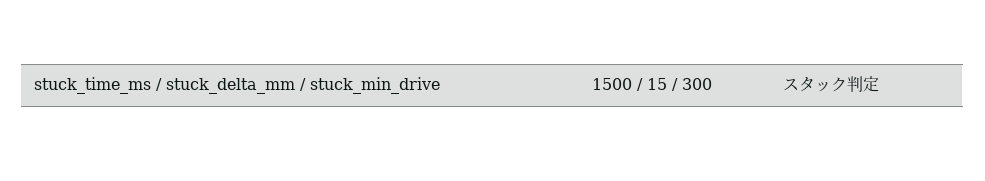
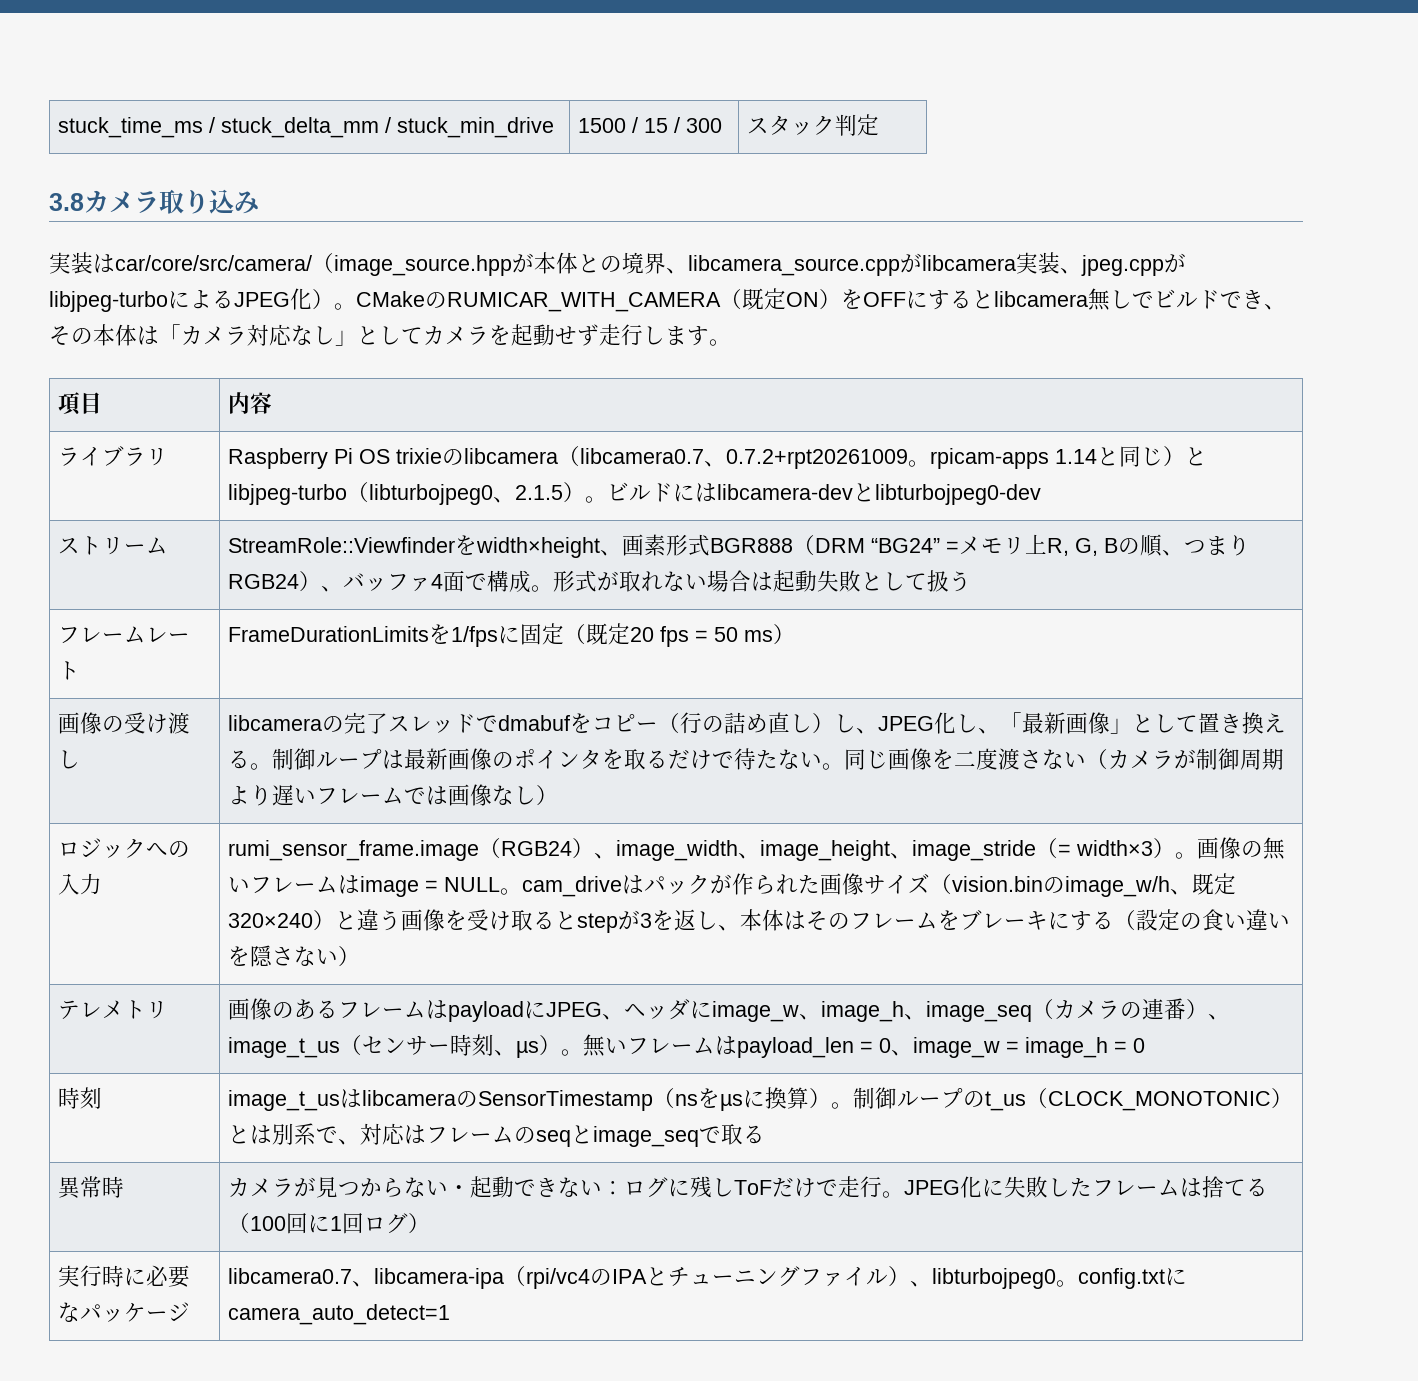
(879, 84) none -> [49,189,259,214] [49,252,1186,276] [49,288,1286,312] [49,324,731,346] [57,392,102,415] [227,392,272,414] [57,446,168,466] [227,446,1207,469] [227,482,1041,505] [57,536,168,555] [227,534,1250,558] [227,570,971,593] [57,626,190,644] [57,661,80,680] [227,623,795,647] [57,712,190,734] [57,750,80,769] [227,712,1286,734] [227,748,1284,770] [227,784,558,806] [57,838,190,858] [57,873,102,895] [227,837,1285,861] [227,873,1236,897] [227,909,1290,933] [227,945,360,967] [57,1000,168,1019] [227,998,1230,1022] [227,1034,1145,1058] [57,1087,102,1109] [227,1087,1293,1111] [227,1123,765,1147] [57,1176,124,1199] [227,1176,1268,1198] [227,1213,430,1234] [57,1265,190,1288] [57,1302,190,1322] [227,1266,1187,1289] [227,1304,450,1325] // 3.8カメラ取り込み // 実装はcar/core/src/camera/（image_source.hppが本体との境界、libcamera_source.cppがlibcamera実装、jpeg.cppがlibjpeg-turboによるJPEG化）。CMakeのRUMICAR_WITH_CAMERA（既定ON）をOFFにするとlibcamera無しでビルドでき、その本体は「カメラ対応なし」としてカメラを起動せず走行します。 // 項目 | 内容 // ライブラリ | Raspberry Pi OS trixieのlibcamera（libcamera0.7、0.7.2+rpt20261009。rpicam-apps 1.14と同じ）とlibjpeg-turbo（libturbojpeg0、2.1.5）。ビルドにはlibcamera-devとlibturbojpeg0-dev // ストリーム | StreamRole::Viewfinderをwidth×height、画素形式BGR888（DRM “BG24” =メモリ上R, G, Bの順、つまりRGB24）、バッファ4面で構成。形式が取れない場合は起動失敗として扱う // フレームレート | FrameDurationLimitsを1/fpsに固定（既定20 fps = 50 ms） // 画像の受け渡し | libcameraの完了スレッドでdmabufをコピー（行の詰め直し）し、JPEG化し、「最新画像」として置き換える。制御ループは最新画像のポインタを取るだけで待たない。同じ画像を二度渡さない（カメラが制御周期より遅いフレームでは画像なし） // ロジックへの入力 | rumi_sensor_frame.image（RGB24）、image_width、image_height、image_stride（= width×3）。画像の無いフレームはimage = NULL。cam_driveはパックが作られた画像サイズ（vision.binのimage_w/h、既定320×240）と違う画像を受け取るとstepが3を返し、本体はそのフレームをブレーキにする（設定の食い違いを隠さない） // テレメトリ | 画像のあるフレームはpayloadにJPEG、ヘッダにimage_w、image_h、image_seq（カメラの連番）、image_t_us（センサー時刻、µs）。無いフレームはpayload_len = 0、image_w = image_h = 0 // 時刻 | image_t_usはlibcameraのSensorTimestamp（nsをµsに換算）。制御ループのt_us（CLOCK_MONOTONIC）とは別系で、対応はフレームのseqとimage_seqで取る // 異常時 | カメラが見つからない・起動できない：ログに残しToFだけで走行。JPEG化に失敗したフレームは捨てる（100回に1回ログ） // 実行時に必要なパッケージ | libcamera0.7、libcamera-ipa（rpi/vc4のIPAとチューニングファイル）、libturbojpeg0。config.txtにcamera_auto_detect=1

